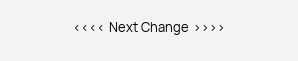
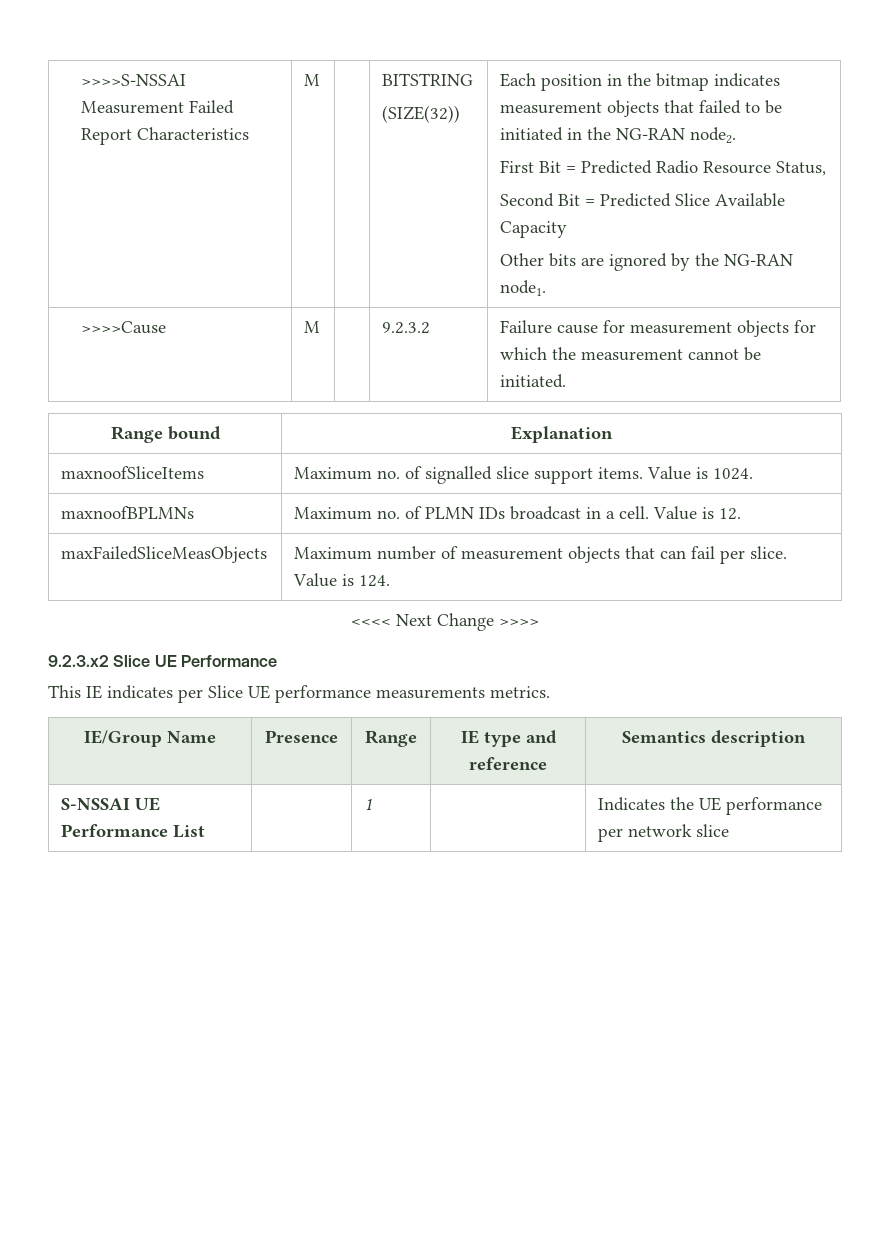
[73,22,225,35] <<<< Next Change >>>> -> [80,74,186,86] [80,100,234,114] [80,127,249,145] [304,74,321,86] [382,73,474,86] [382,105,461,123] [500,73,781,91] [500,100,783,117] [500,127,737,144] [500,160,827,176] [500,193,786,207] [500,221,568,238] [500,253,794,271] [500,280,547,296] [80,321,166,334] [304,321,321,333] [382,322,431,334] [500,320,817,337] [500,347,762,361] [500,374,567,388] [110,426,221,443] [511,426,613,443] [61,466,205,479] [294,466,754,484] [61,506,195,519] [294,506,742,520] [61,546,268,563] [294,546,788,564] [293,573,391,587] [351,613,539,631] [48,655,278,667] [48,685,550,703] [84,730,216,747] [265,730,338,743] [365,730,417,747] [460,730,557,747] [469,757,547,770] [622,730,806,747] [61,797,161,811] [61,824,206,838] [364,798,373,810] [598,797,823,815] [598,824,730,842] >>>>S-NSSAI Measurement Failed Report Characteristics | M | | BITSTRING // (SIZE(32)) | Each position in the bitmap indicates measurement objects that failed to be initiated in the NG-RAN node2. // First Bit = Predicted Radio Resource Status, // Second Bit = Predicted Slice Available Capacity // Other bits are ignored by the NG-RAN node1. // >>>>Cause | M | | 9.2.3.2 | Failure cause for measurement objects for which the measurement cannot be initiated. // Range bound | Explanation // maxnoofSliceItems | Maximum no. of signalled slice support items. Value is 1024. // maxnoofBPLMNs | Maximum no. of PLMN IDs broadcast in a cell. Value is 12. // maxFailedSliceMeasObjects | Maximum number of measurement objects that can fail per slice. Value is 124. // <<<< Next Change >>>> // 9.2.3.x2 Slice UE Performance // This IE indicates per Slice UE performance measurements metrics. // IE/Group Name | Presence | Range | IE type and reference | Semantics description // S-NSSAI UE Performance List | | 1 | | Indicates the UE performance per network slice

